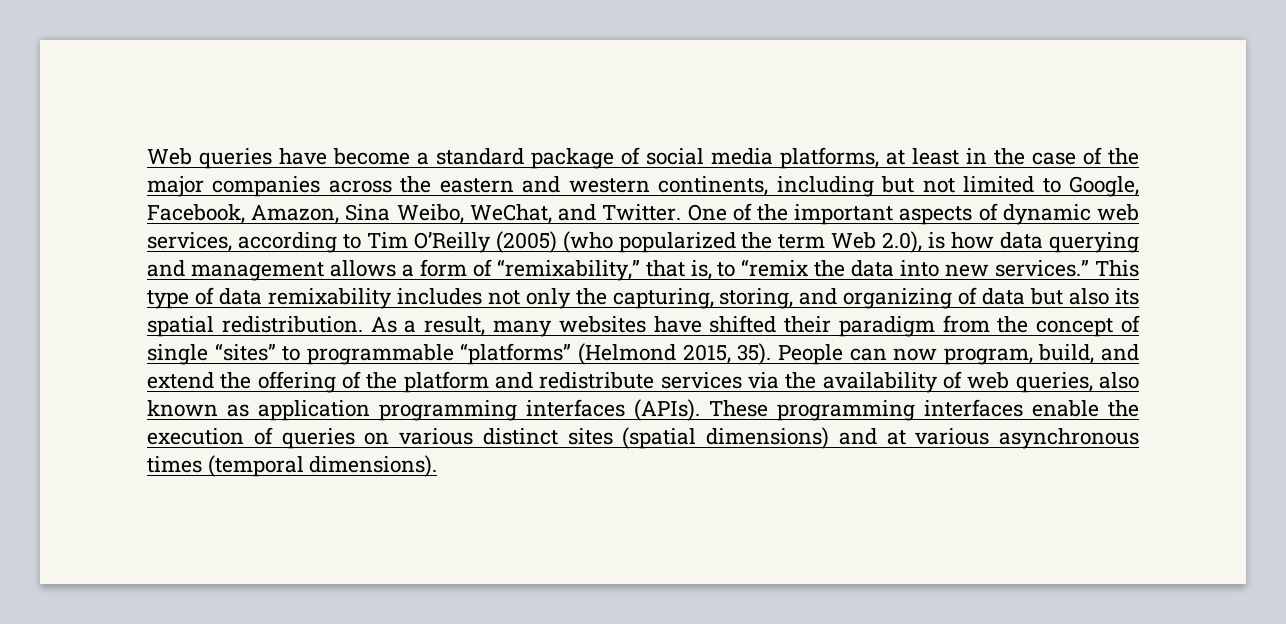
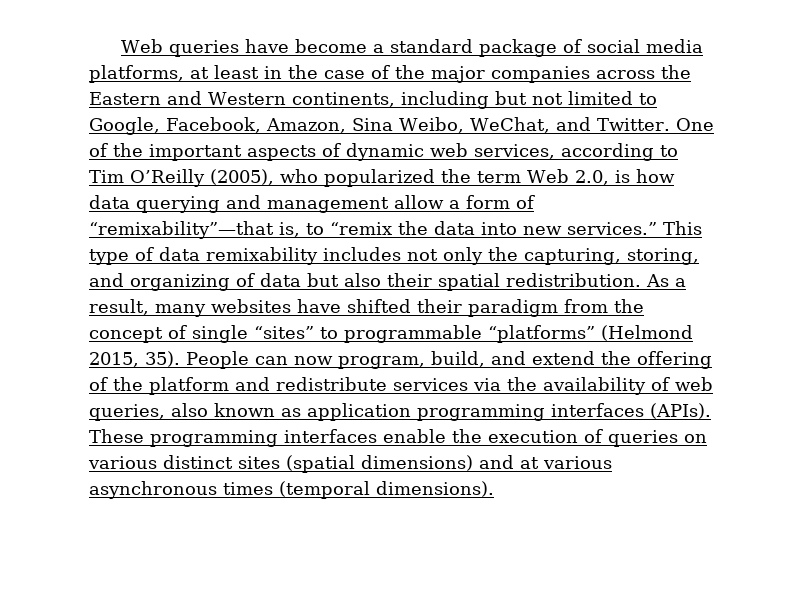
[439,176,650,193] eastern and western -> [89,91,286,105] Eastern and Western
[495,231,613,253] (2005) (who -> [210,169,318,185] (2005), who
[882,231,923,253] 2.0), -> [574,170,609,185] 2.0,
[329,260,396,277] allows -> [394,195,444,209] allow
[496,259,685,281] “remixability,” that -> [89,221,274,239] “remixability”—that
[1115,288,1139,305] its -> [387,273,432,287] their

